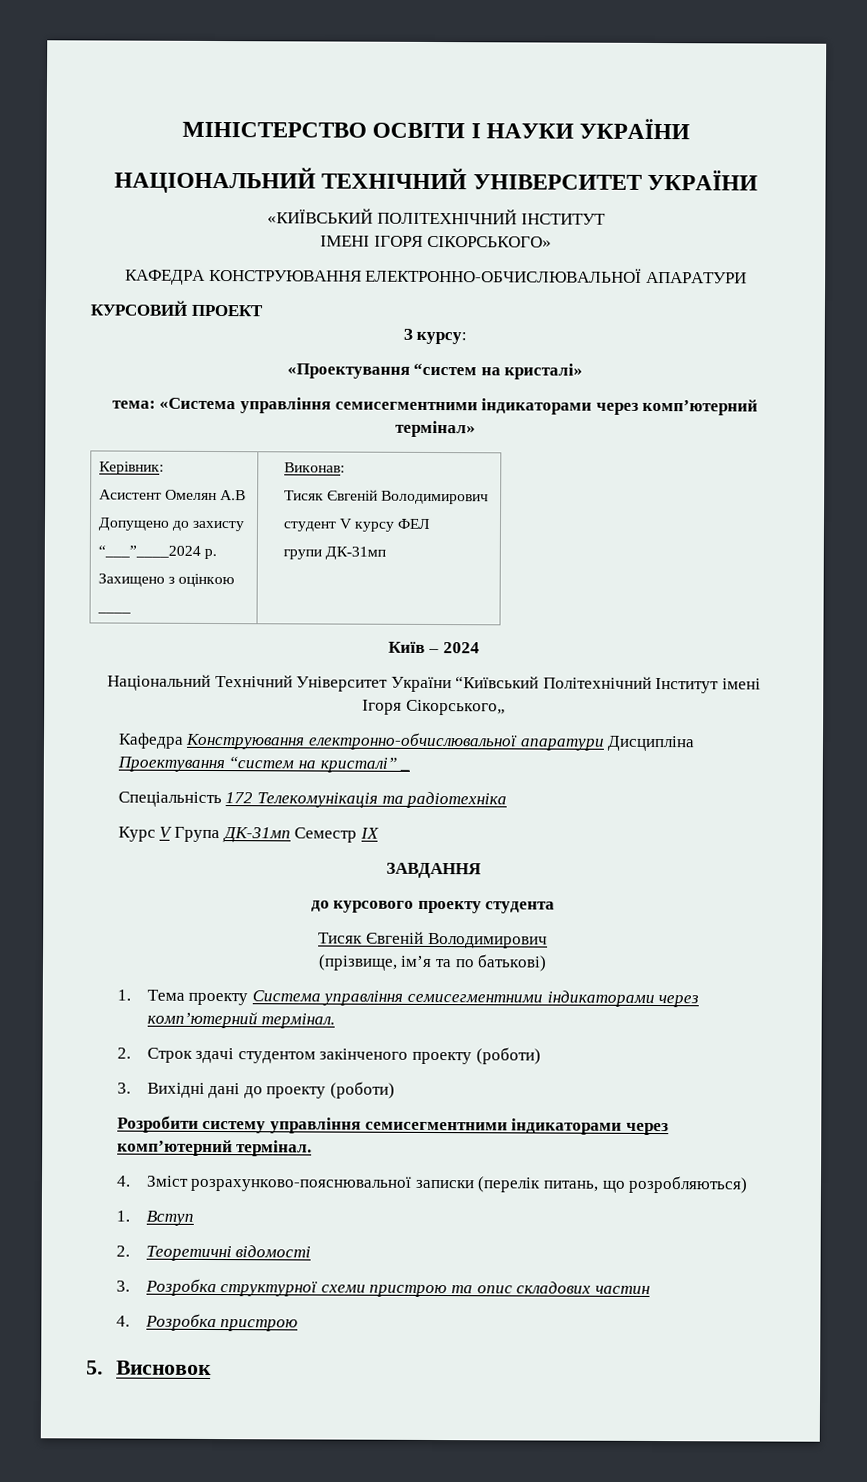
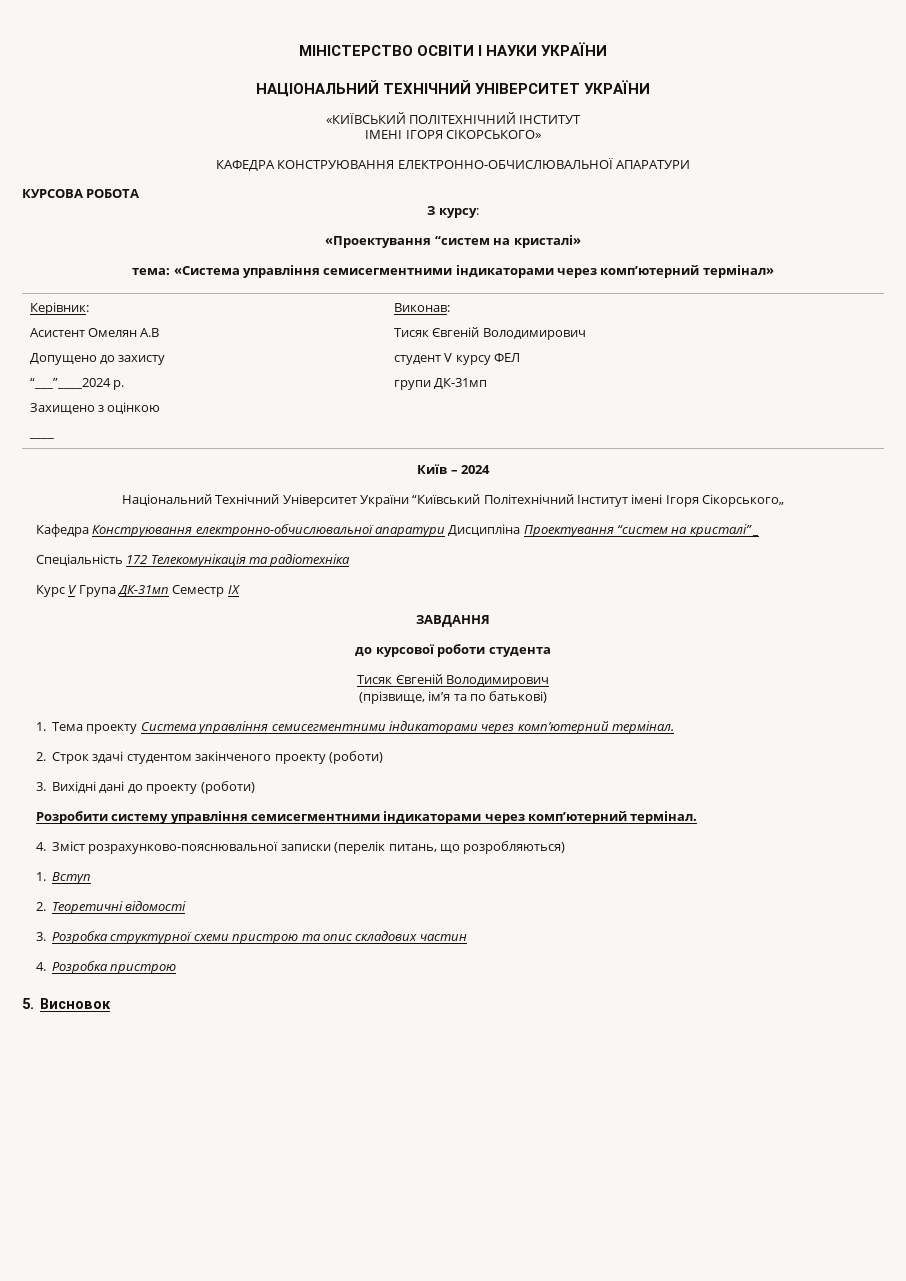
[90,300,263,317] КУРСОВИЙ ПРОЕКТ -> [22,189,140,198] КУРСОВА РОБОТА
[333,900,482,914] курсового проекту -> [375,644,486,657] курсової роботи

